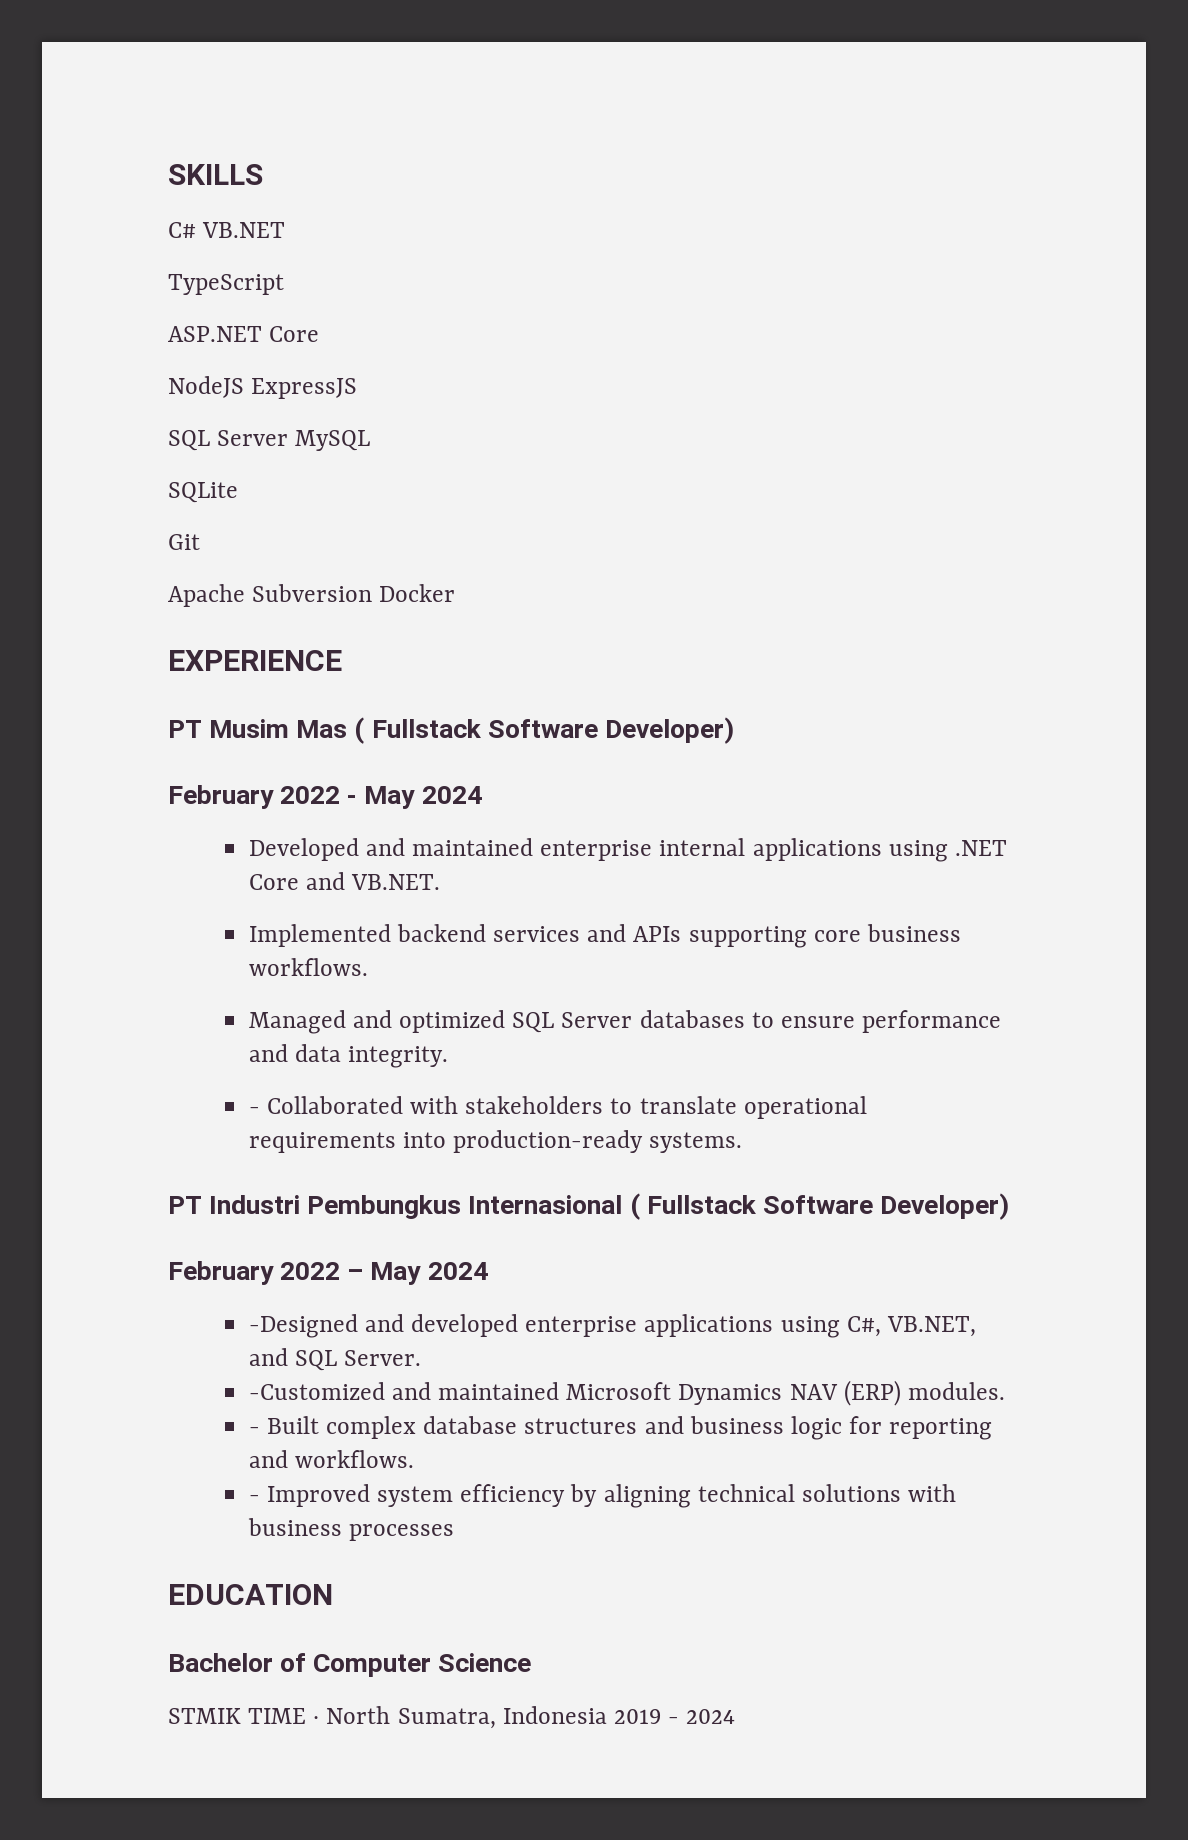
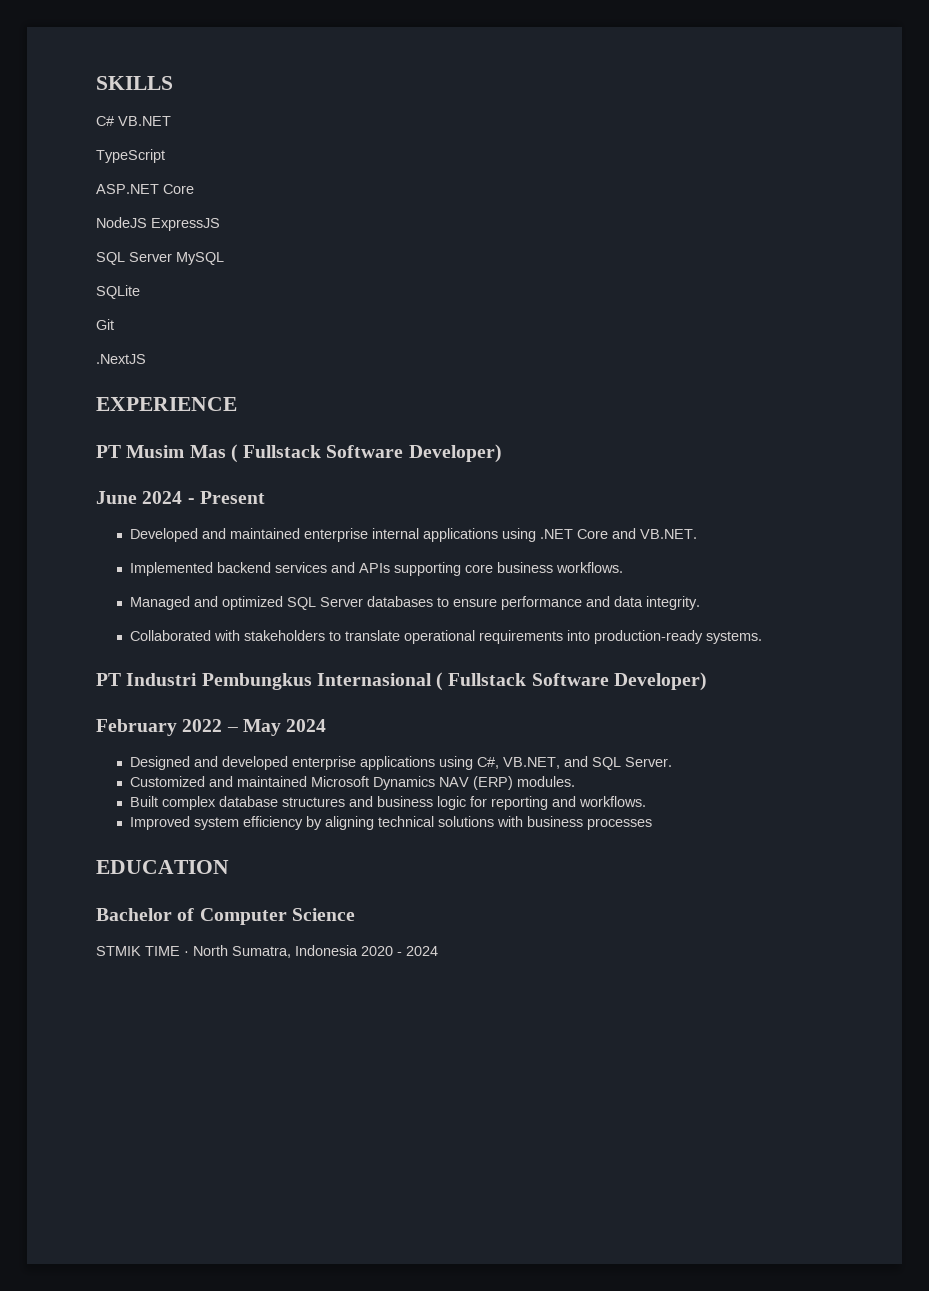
[168,584,456,607] Apache Subversion Docker -> [96,354,146,364] .NextJS
[168,785,482,809] February 2022 - May 2024 -> [96,491,265,504] June 2024 - Present
[248,1107,260,1114] - -> (700, 603) none
[248,1314,358,1338] -Designed -> [129,756,190,770] Designed
[248,1382,385,1400] -Customized -> [129,776,205,787] Customized
[248,1427,260,1434] - -> (575, 781) none
[248,1495,260,1502] - -> (646, 801) none
[613,1709,661,1724] 2019 -> [361,946,393,956] 2020

